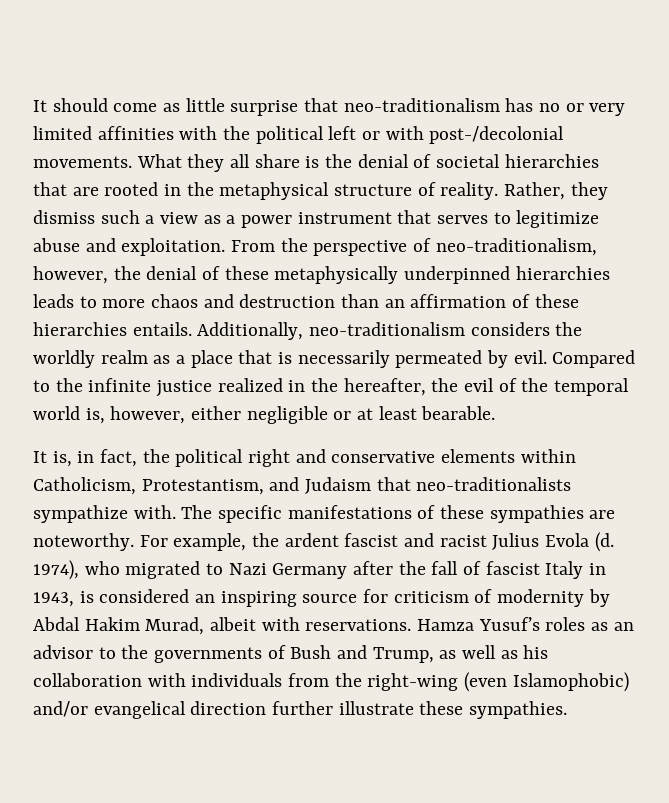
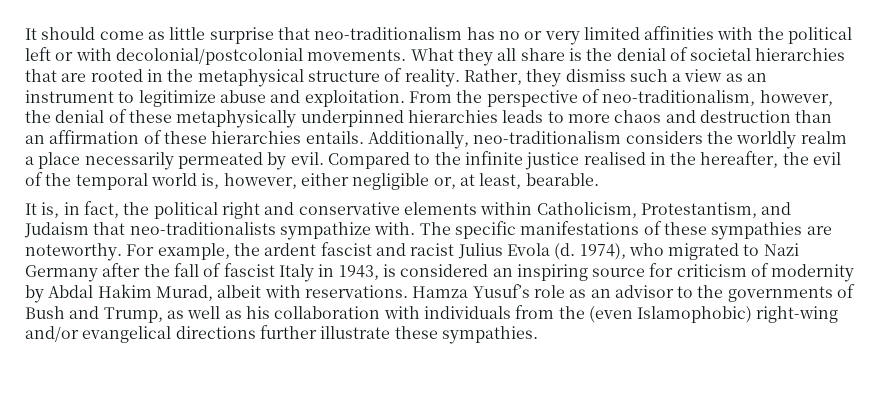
[429,126,565,144] post-/decolonial -> [115,48,303,65] decolonial/postcolonial
[226,210,489,228] a power instrument that serves -> [747,73,768,82] [25,90,114,103] an instrument
[153,355,171,364] as -> (847, 137) none
[238,350,293,364] that is -> (81, 160) none
[217,378,283,392] realized -> [583,152,646,165] realised
[333,406,417,420] or at least -> [433,173,522,189] or, at least,
[545,617,586,631] roles -> [533,285,565,298] role
[367,673,459,691] right-wing -> (585, 312) none
(629, 682) none -> [756,306,839,323] right-wing
[190,701,267,715] direction -> [175,326,256,339] directions

